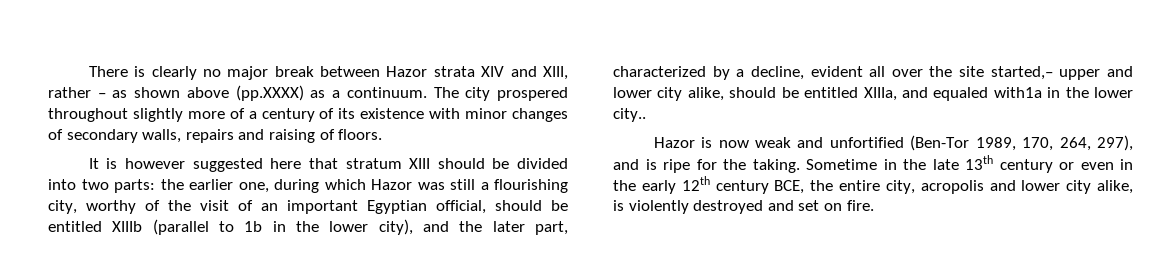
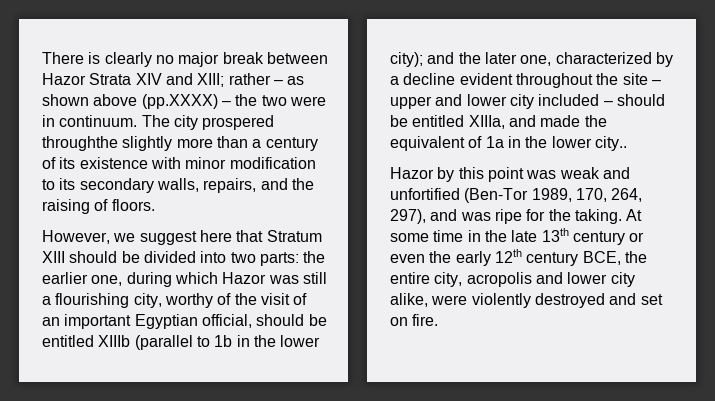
[433,66,475,77] strata -> [89,73,132,85] Strata
[543,66,569,80] XIII, -> [197,73,225,87] XIII;
[310,90,341,98] as a -> [221,94,326,106] [42,115,55,127] – the two were in
[48,108,128,122] throughout -> [42,136,118,151] throughthe
[229,108,245,119] of -> [216,136,248,148] than
[512,108,569,122] [48,129,265,143] changes of secondary walls, repairs and -> [229,157,316,169] [42,178,314,193] modification to its secondary walls, repairs, and the
[88,158,263,172] It is however suggested -> [42,230,197,245] However, we suggest
[345,158,402,169] stratum -> [266,230,322,242] Stratum
[378,219,413,235] city), -> [390,52,423,67] city);
[534,221,568,235] part, -> [520,55,552,66] one,
[750,66,923,80] decline, evident all over -> [403,73,593,88] decline evident throughout
[990,66,1053,80] started,– -> [651,80,661,85] –
[687,87,724,101] alike, -> [538,94,613,106] included –
[933,87,1042,101] equaled with1a -> [540,115,607,127] [390,136,504,151] made the equivalent of 1a
[701,137,749,148] is now -> [437,167,557,182] by this point was
[645,159,657,170] is -> [460,212,491,221] was
[806,159,877,170] Sometime -> [626,209,643,221] [390,230,464,242] At some time
[1120,159,1133,170] in -> (425, 258) none
[613,200,624,211] is -> [431,295,468,305] were

